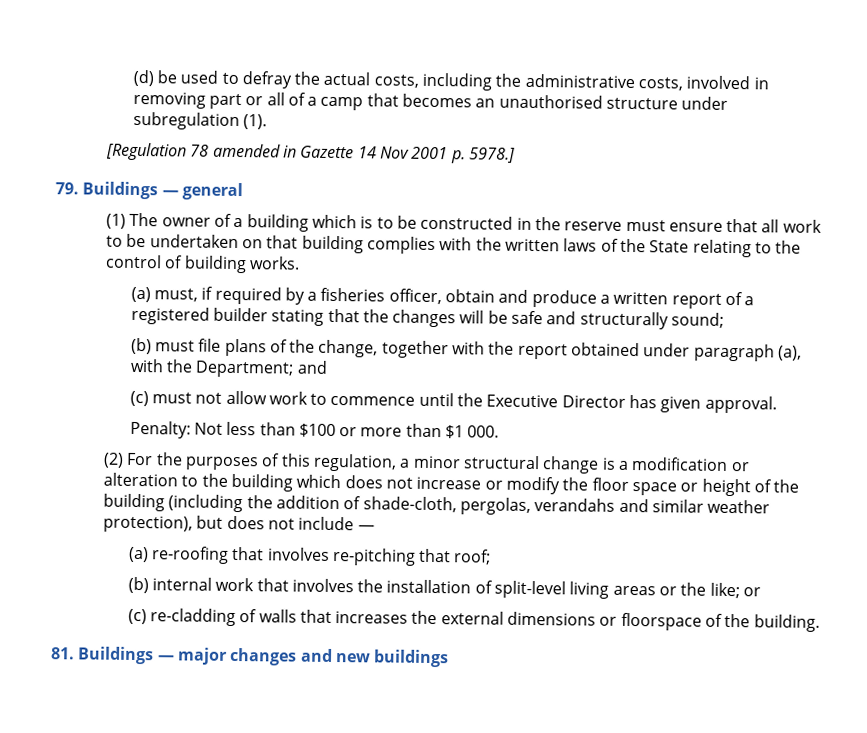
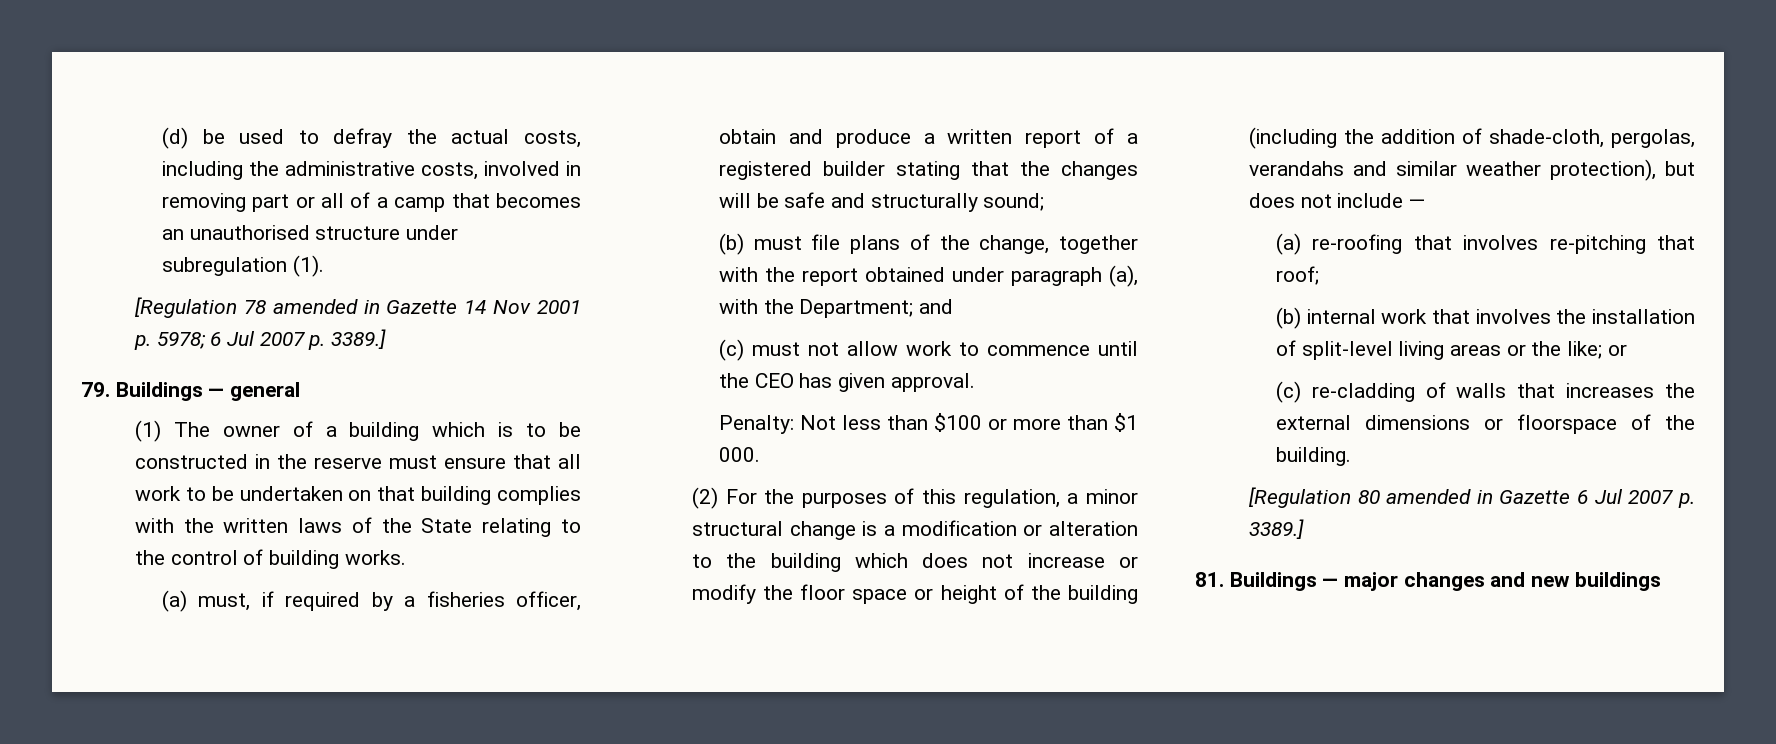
[468,147,515,163] 5978.] -> [156,329,386,350] 5978; 6 Jul 2007 p. 3389.]
[486,394,626,408] Executive Director -> [754,373,794,388] CEO
(820, 623) none -> [1247,487,1695,508] [1248,519,1304,539] // [Regulation 80 amended in Gazette 6 Jul 2007 p. 3389.]

